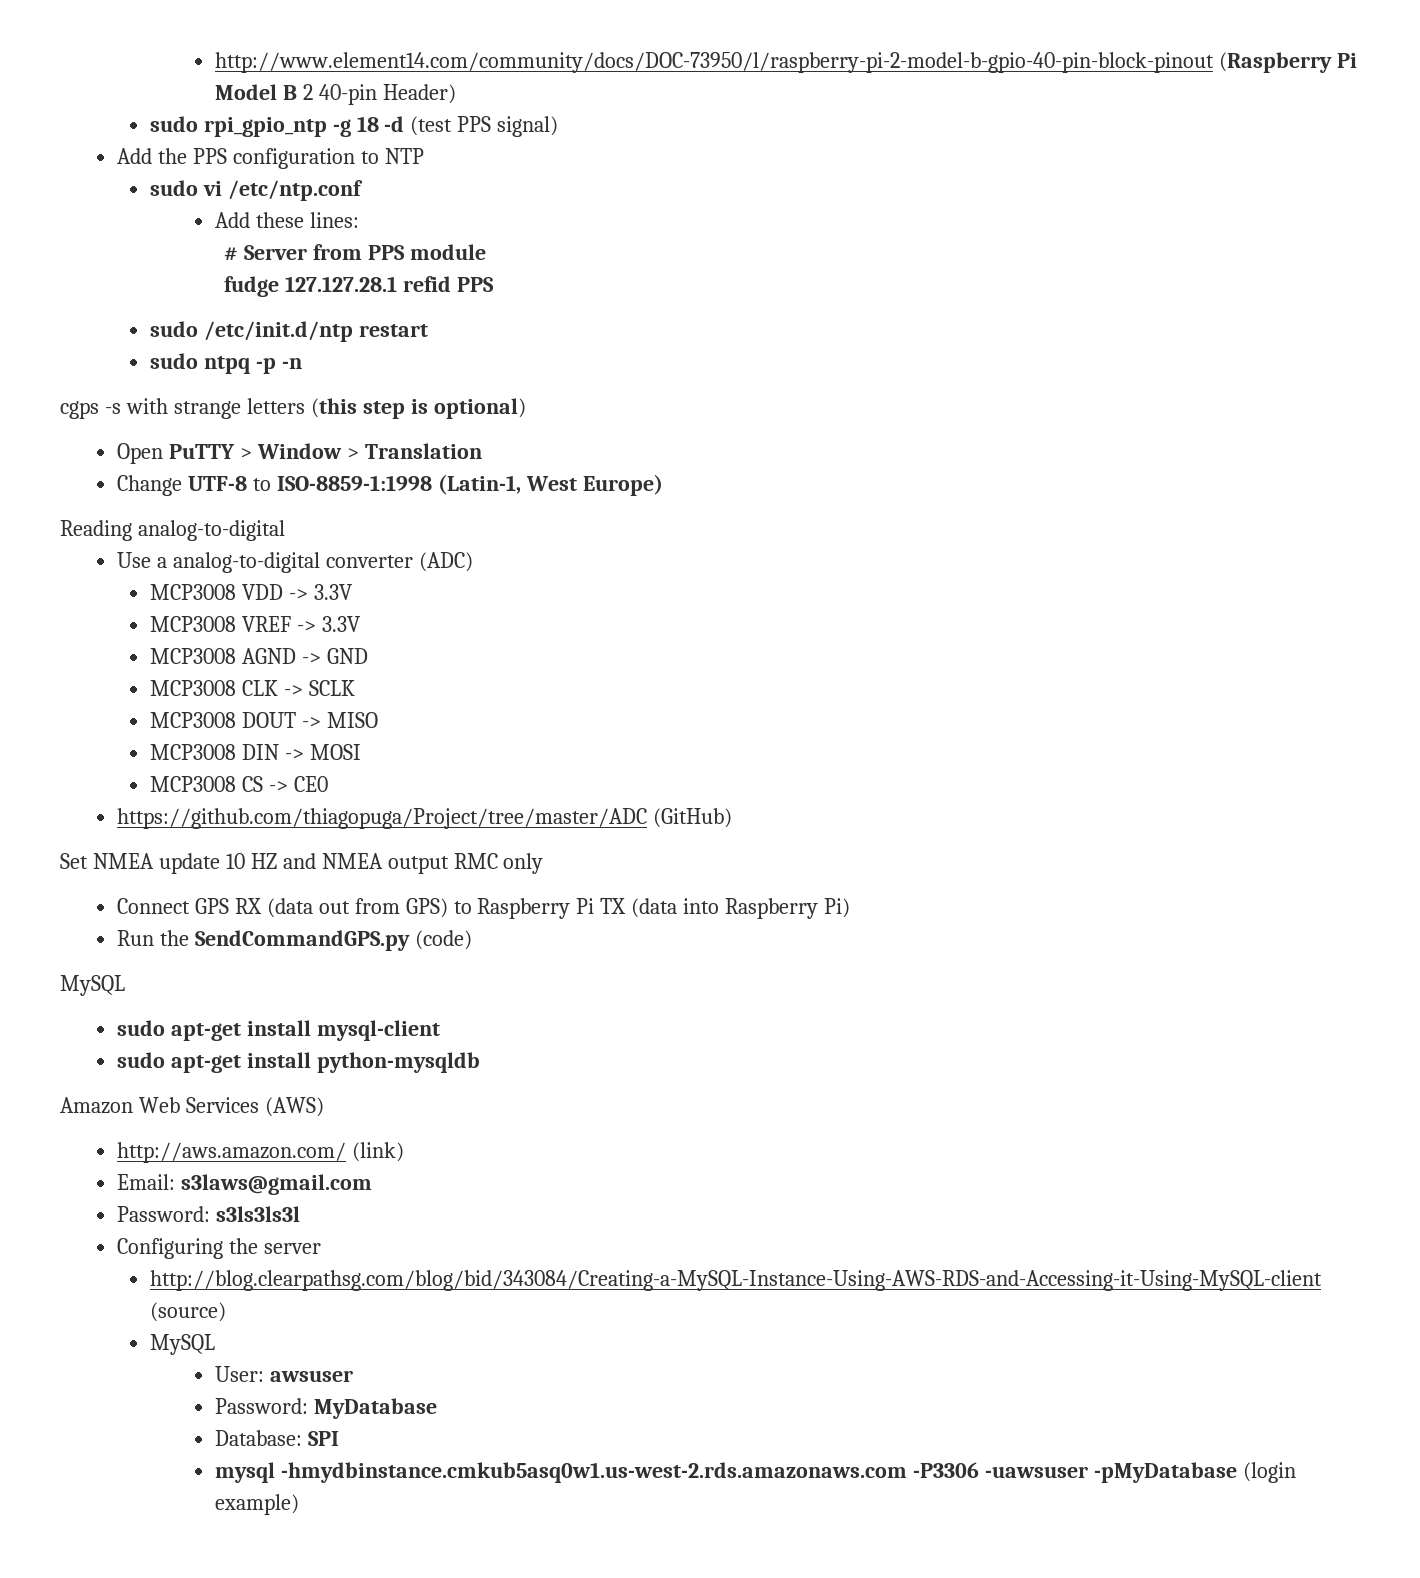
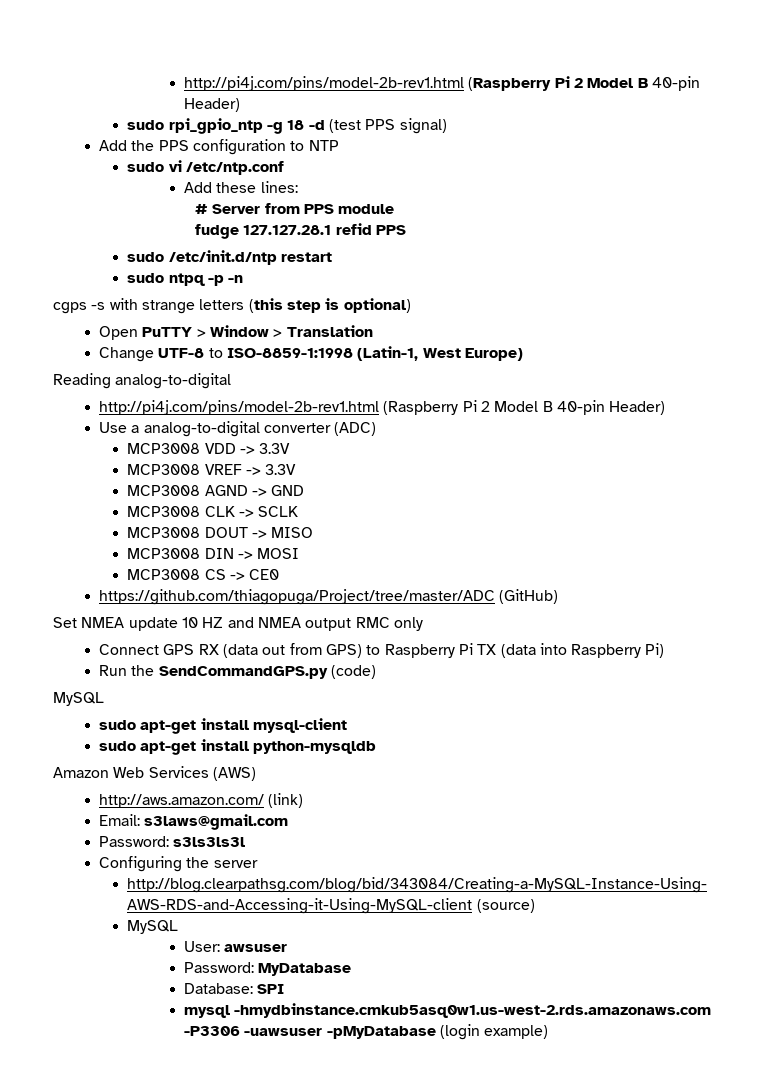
[215,52,1358,73] [215,84,314,100] http://www.element14.com/community/docs/DOC-73950/l/raspberry-pi-2-model-b-gpio-40-pin-block-pinout (Raspberry Pi Model B 2 -> [184,76,648,91] http://pi4j.com/pins/model-2b-rev1.html (Raspberry Pi 2 Model B
(285, 530) none -> [98,400,666,415] // http://pi4j.com/pins/model-2b-rev1.html (Raspberry Pi 2 Model B 40-pin Header)

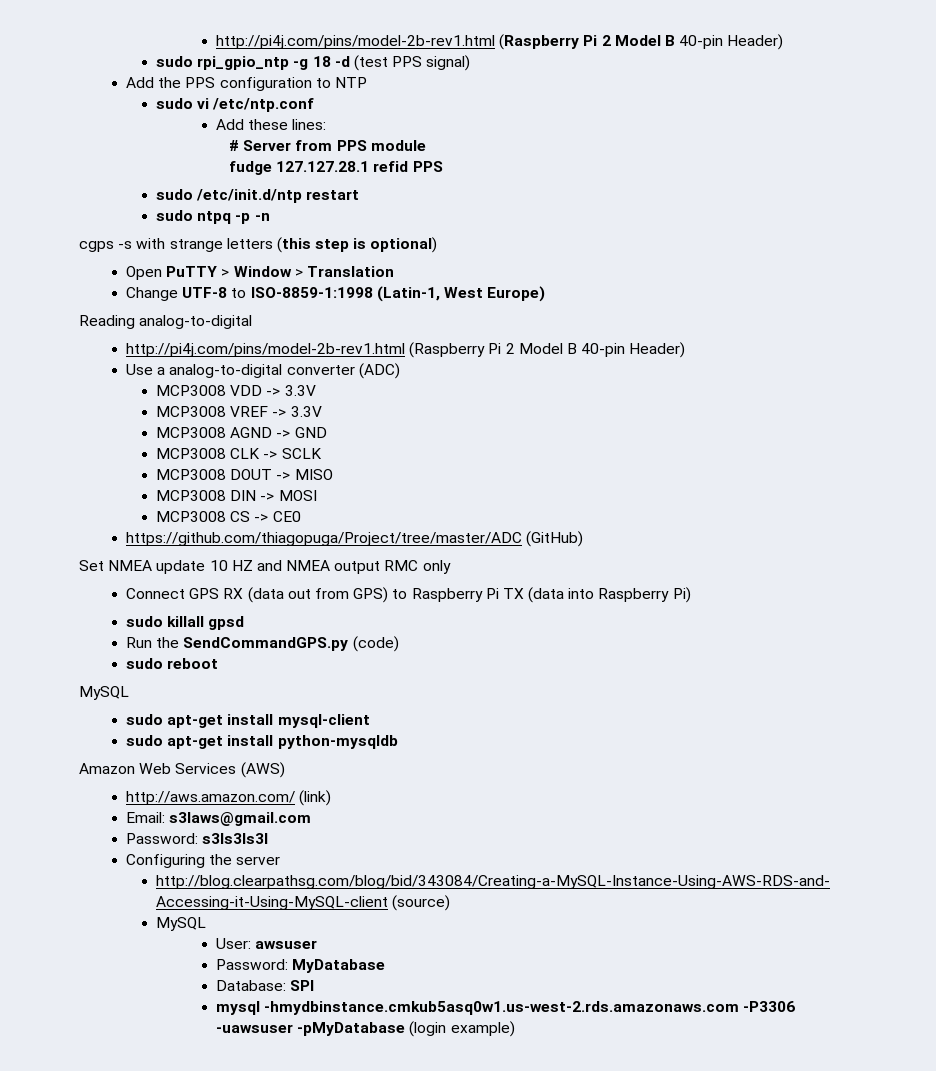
(665, 650) none -> [126,616,245,630] // sudo killall gpsd
(376, 672) none -> [126,658,219,669] // sudo reboot

